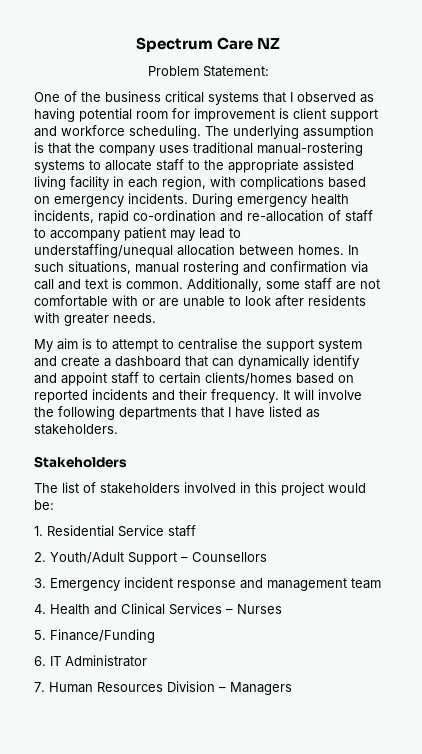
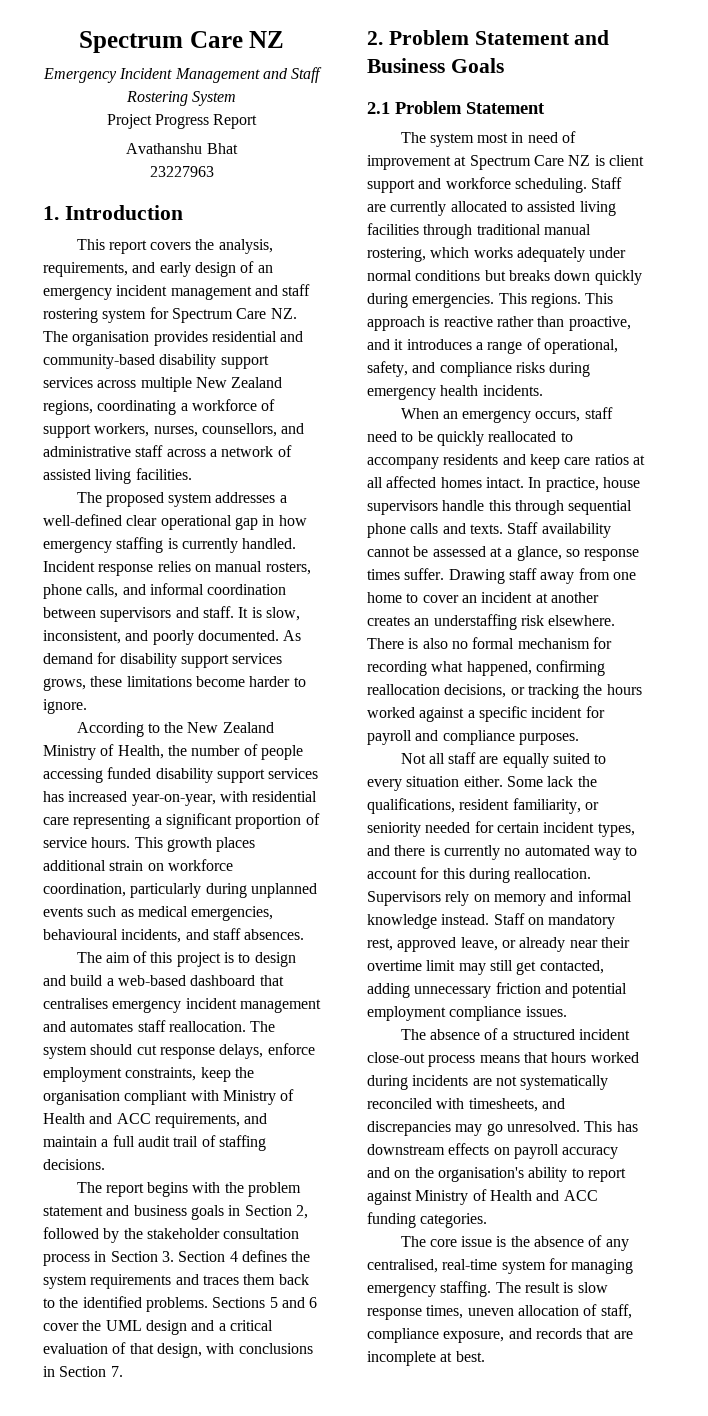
[147,66,269,77] [34,91,374,105] [34,108,275,122] Problem Statement: // One of the business critical systems that I observed as having potential room for improvement -> [42,67,323,83] [125,91,237,106] [106,114,258,129] [126,143,238,154] [149,166,214,177] [43,205,183,220] [76,239,273,254] [43,261,273,277] [43,284,311,300] [43,307,297,323] [43,331,304,346] [43,354,269,369] [43,377,283,392] [43,399,276,415] [43,423,305,438] [43,445,292,457] [43,468,192,484] [76,492,287,507] [43,514,307,530] [43,537,297,553] [43,561,311,576] [43,583,287,599] [43,606,300,622] [43,630,302,645] [43,652,283,668] [43,676,306,691] [43,699,87,714] [76,722,274,737] [43,744,303,760] [43,767,319,783] [43,791,318,806] [43,813,320,829] [43,837,256,852] [43,859,233,871] [43,883,317,898] [43,906,274,921] [43,928,305,943] [76,951,296,967] [43,975,284,986] [43,998,321,1013] [43,1020,276,1032] [43,1043,315,1059] [43,1067,254,1082] [43,1089,295,1105] [43,1113,268,1128] [43,1135,266,1151] [43,1159,105,1170] [76,1182,302,1197] [43,1205,308,1220] [43,1227,300,1243] [43,1250,311,1266] [43,1274,309,1289] [43,1296,318,1312] [43,1320,273,1335] [43,1342,313,1358] [43,1366,123,1377] [367,30,610,45] [367,58,504,73] [367,101,545,114] [400,131,577,147] [367,155,591,170] Emergency Incident Management and Staff Rostering System // Project Progress Report // Avathanshu Bhat // 23227963 // 1. Introduction // This report covers the analysis, requirements, and early design of an emergency incident management and staff rostering system for Spectrum Care NZ. The organisation provides residential and community-based disability support services across multiple New Zealand regions, coordinating a workforce of support workers, nurses, counsellors, and administrative staff across a network of assisted living facilities. // The proposed system addresses a well-defined clear operational gap in how emergency staffing is currently handled. Incident response relies on manual rosters, phone calls, and informal coordination between supervisors and staff. It is slow, inconsistent, and poorly documented. As demand for disability support services grows, these limitations become harder to ignore. // According to the New Zealand Ministry of Health, the number of people accessing funded disability support services has increased year-on-year, with residential care representing a significant proportion of service hours. This growth places additional strain on workforce coordination, particularly during unplanned events such as medical emergencies, behavioural incidents, and staff absences. // The aim of this project is to design and build a web-based dashboard that centralises emergency incident management and automates staff reallocation. The system should cut response delays, enforce employment constraints, keep the organisation compliant with Ministry of Health and ACC requirements, and maintain a full audit trail of staffing decisions. // The report begins with the problem statement and business goals in Section 2, followed by the stakeholder consultation process in Section 3. Section 4 defines the system requirements and traces them back to the identified problems. Sections 5 and 6 cover the UML design and a critical evaluation of that design, with conclusions in Section 7. // 2. Problem Statement and Business Goals // 2.1 Problem Statement // The system most in need of improvement at Spectrum Care NZ
[205,125,374,139] [34,142,363,156] [34,159,354,173] [34,176,366,190] [34,193,349,207] [34,210,373,224] [34,227,241,241] [34,244,359,258] [34,261,368,275] [34,278,380,292] [34,295,366,307] [34,312,156,326] [34,338,362,352] [34,355,359,369] [34,372,354,386] [34,389,362,403] [34,406,320,420] [34,424,118,435] [34,456,127,468] [34,482,366,496] [34,500,54,510] [34,525,196,537] [34,552,267,565] [34,577,381,591] [34,603,282,615] [34,629,155,643] [34,655,147,667] [34,681,292,695] The underlying assumption is that the company uses traditional manual-rostering systems to allocate staff to the appropriate assisted living facility in each region, with complications based on emergency incidents. During emergency health incidents, rapid co-ordination and re-allocation of staff to accompany patient may lead to understaffing/unequal allocation between homes. In such situations, manual rostering and confirmation via call and text is common. Additionally, some staff are not comfortable with or are unable to look after residents with greater needs. // My aim is to attempt to centralise the support system and create a dashboard that can dynamically identify and appoint staff to certain clients/homes based on reported incidents and their frequency. It will involve the following departments that I have listed as stakeholders. // Stakeholders // The list of stakeholders involved in this project would be: // 1. Residential Service staff // 2. Youth/Adult Support – Counsellors // 3. Emergency incident response and management team // 4. Health and Clinical Services – Nurses // 5. Finance/Funding // 6. IT Administrator // 7. Human Resources Division – Managers -> [591,177,623,189] [367,201,616,216] [367,223,591,239] [367,247,627,262] [367,270,642,285] [367,293,614,308] [367,316,631,331] [367,338,618,354] [367,361,591,377] [367,385,543,400] [400,407,613,423] [367,431,573,446] [367,454,645,469] [367,476,640,492] [367,500,633,515] [367,522,611,538] [367,546,640,561] [367,568,636,584] [367,592,599,603] [367,614,616,630] [367,637,612,649] [367,660,605,676] [367,684,642,699] [367,706,605,722] [367,730,579,745] [400,752,607,768] [367,776,597,791] [367,798,599,814] [367,821,635,837] [367,845,638,860] [367,867,592,883] [367,890,632,906] [367,913,616,929] [367,937,630,952] [367,960,604,975] [367,982,628,998] [367,1006,567,1021] [400,1028,631,1040] [367,1052,639,1067] [367,1075,609,1090] [367,1098,565,1112] [367,1121,638,1136] [367,1143,619,1159] [367,1167,626,1182] [367,1189,598,1205] [367,1212,488,1228] [400,1235,629,1251] [367,1258,634,1274] [367,1281,608,1297] [367,1304,632,1320] [367,1328,633,1343] [367,1351,485,1366] Staff are currently allocated to assisted living facilities through traditional manual rostering, which works adequately under normal conditions but breaks down quickly during emergencies. This regions. This approach is reactive rather than proactive, and it introduces a range of operational, safety, and compliance risks during emergency health incidents. // When an emergency occurs, staff need to be quickly reallocated to accompany residents and keep care ratios at all affected homes intact. In practice, house supervisors handle this through sequential phone calls and texts. Staff availability cannot be assessed at a glance, so response times suffer. Drawing staff away from one home to cover an incident at another creates an understaffing risk elsewhere. There is also no formal mechanism for recording what happened, confirming reallocation decisions, or tracking the hours worked against a specific incident for payroll and compliance purposes. // Not all staff are equally suited to every situation either. Some lack the qualifications, resident familiarity, or seniority needed for certain incident types, and there is currently no automated way to account for this during reallocation. Supervisors rely on memory and informal knowledge instead. Staff on mandatory rest, approved leave, or already near their overtime limit may still get contacted, adding unnecessary friction and potential employment compliance issues. // The absence of a structured incident close-out process means that hours worked during incidents are not systematically reconciled with timesheets, and discrepancies may go unresolved. This has downstream effects on payroll accuracy and on the organisation's ability to report against Ministry of Health and ACC funding categories. // The core issue is the absence of any centralised, real-time system for managing emergency staffing. The result is slow response times, uneven allocation of staff, compliance exposure, and records that are incomplete at best.

